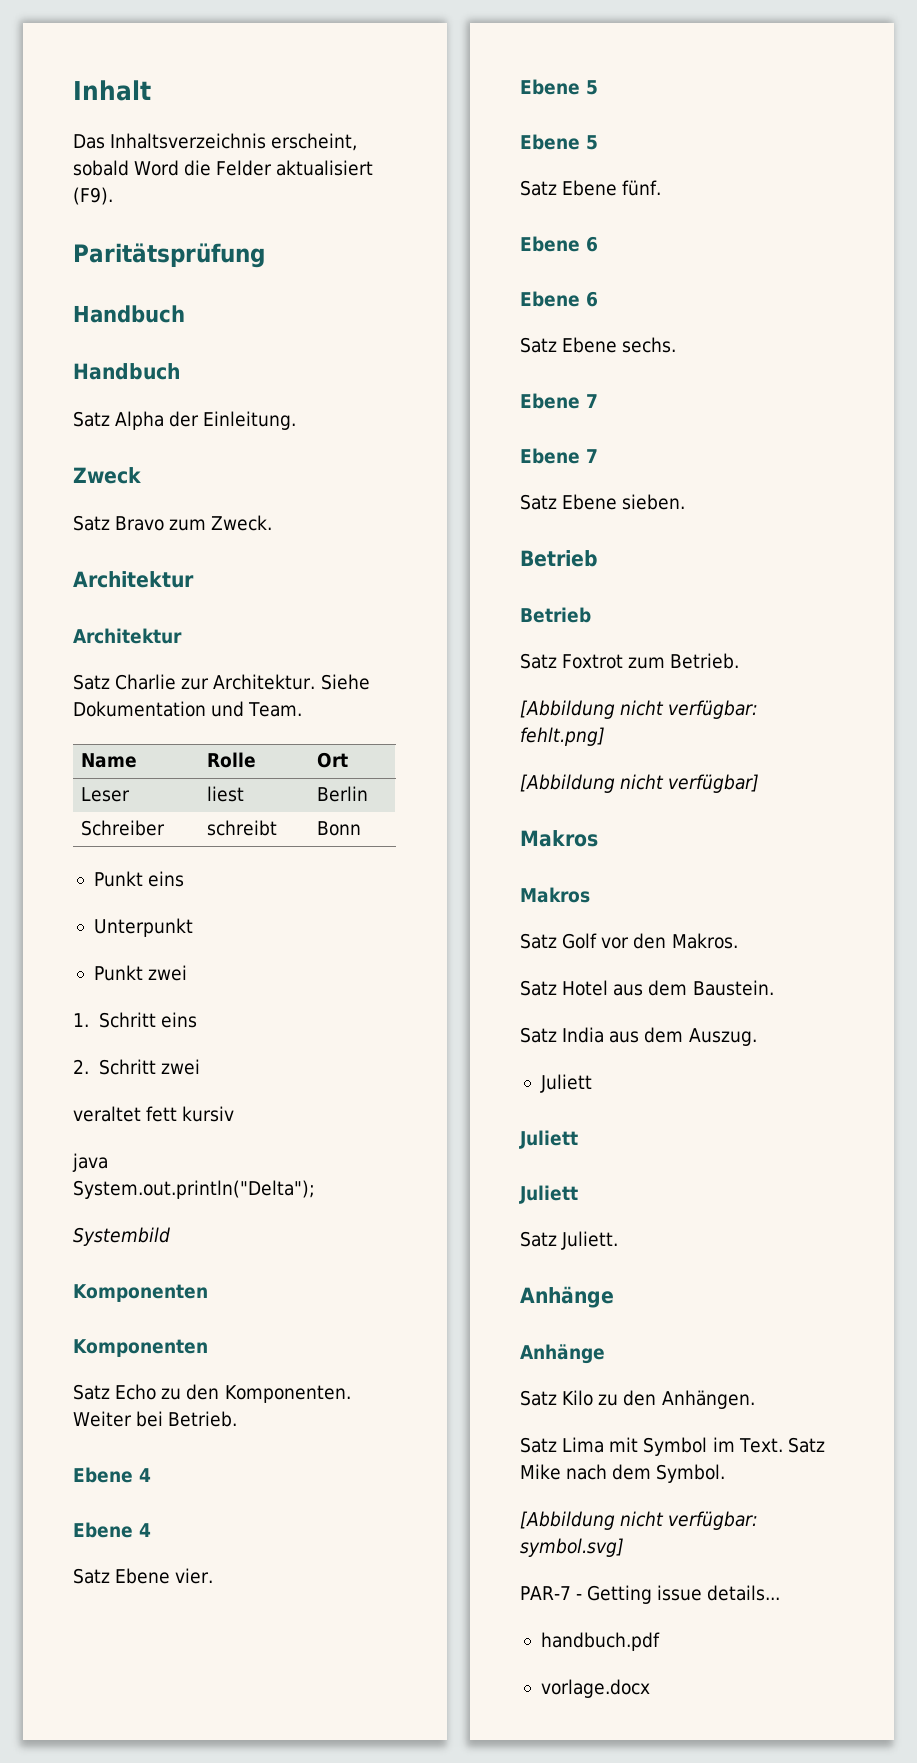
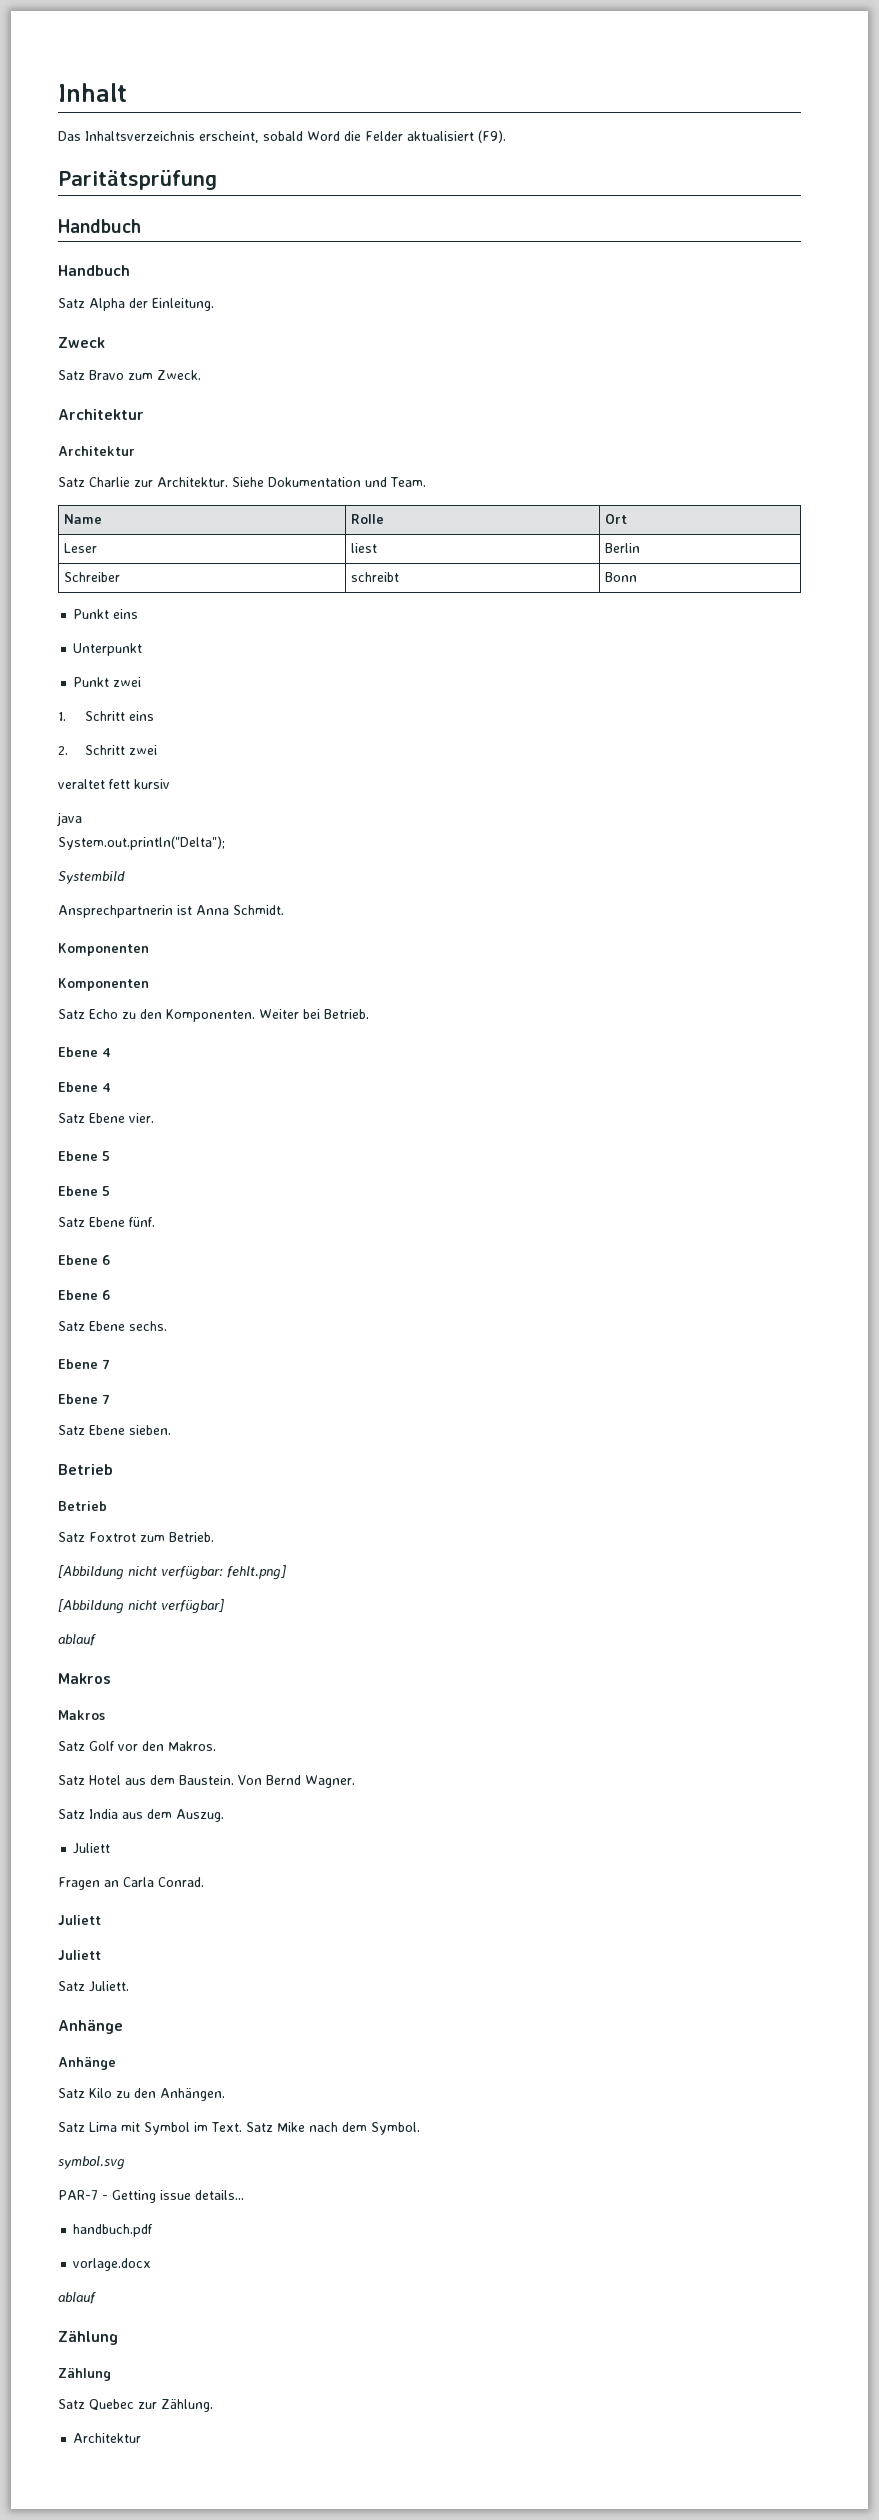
(170, 1236) none -> [58,905,284,918] // Ansprechpartnerin ist Anna Schmidt.
(760, 783) none -> [58,1634,96,1646] // ablauf
(774, 988) none -> [238,1775,355,1788] Von Bernd Wagner.
(592, 1083) none -> [58,1877,204,1890] // Fragen an Carla Conrad.
[520,1511,759,1530] [520,1538,624,1557] [Abbildung nicht verfügbar: symbol.svg] -> [58,2156,125,2170] symbol.svg
(650, 1688) none -> [58,2292,96,2304] [58,2331,118,2345] [58,2368,111,2381] [58,2399,213,2412] [73,2433,142,2443] // ablauf // Zählung // Zählung // Satz Quebec zur Zählung. // Architektur

